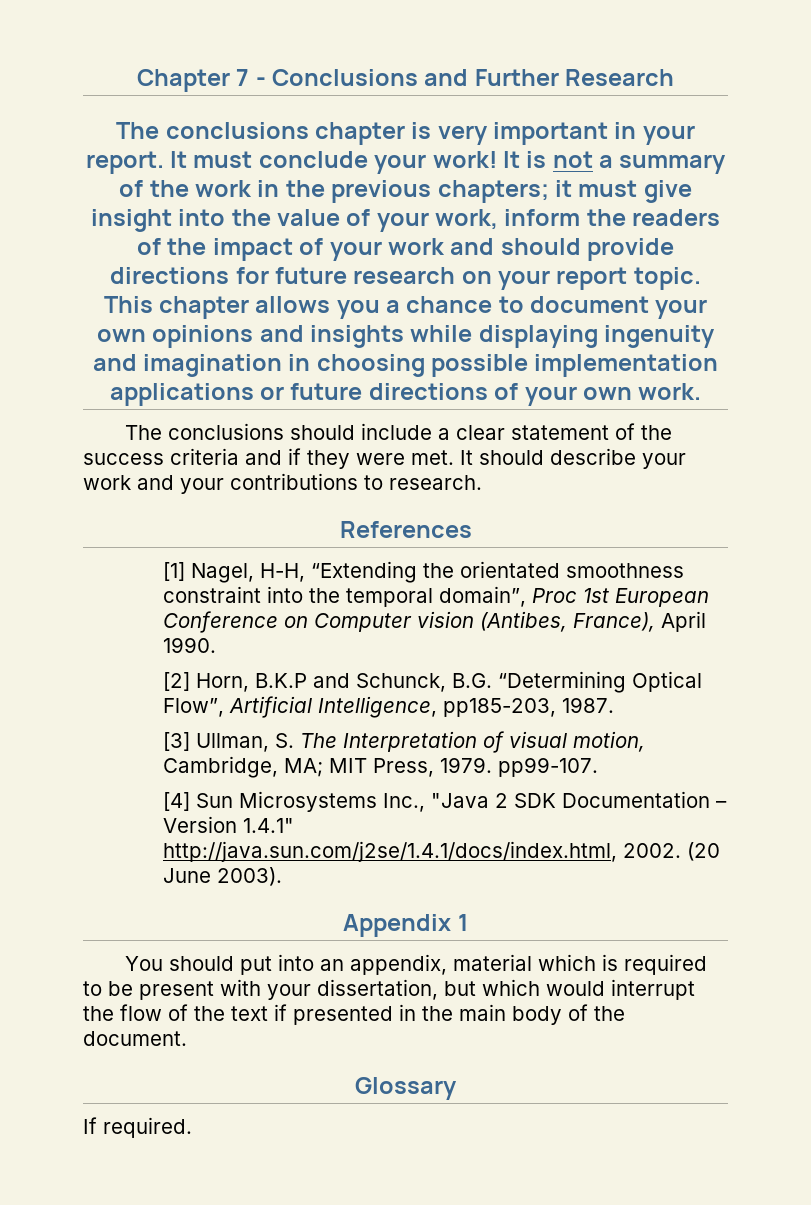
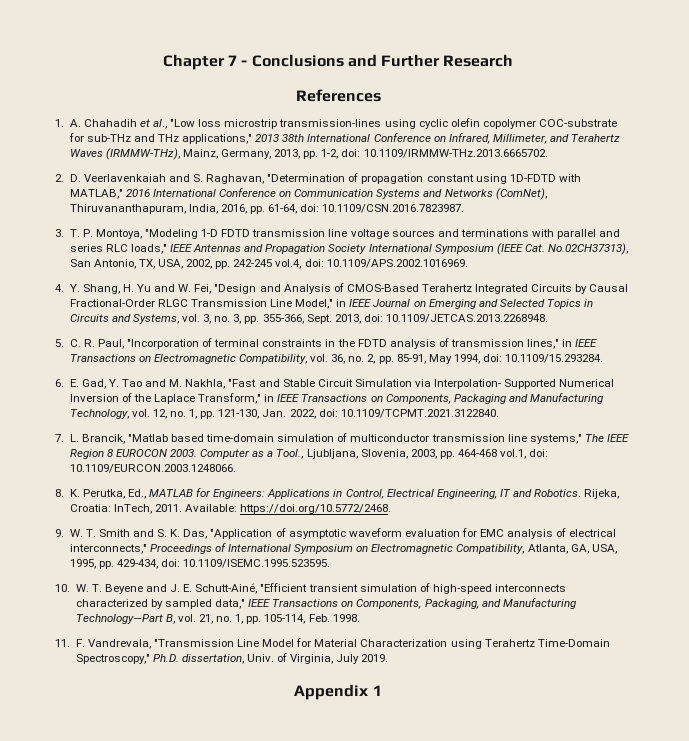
[116,122,695,145] [85,151,727,174] [119,180,692,203] [90,209,721,232] [137,238,674,261] [110,267,701,290] [103,296,708,319] [96,325,716,348] [92,354,719,377] [109,383,702,406] [125,423,673,440] [83,448,686,469] [83,473,482,494] [339,521,472,538] [163,561,685,583] [163,586,710,607] [163,611,707,633] [163,637,217,653] [163,671,703,693] [163,696,615,718] [163,731,646,753] [163,756,599,778] [163,791,728,812] [163,816,295,833] [163,841,721,862] [163,867,283,886] [343,914,468,937] [125,954,708,975] [83,979,695,1000] [83,1004,625,1025] [83,1031,187,1046] [355,1077,457,1100] [83,1117,192,1138] The conclusions chapter is very important in your report. It must conclude your work! It is not a summary of the work in the previous chapters; it must give insight into the value of your work, inform the readers of the impact of your work and should provide directions for future research on your report topic. This chapter allows you a chance to document your own opinions and insights while displaying ingenuity and imagination in choosing possible implementation applications or future directions of your own work. // The conclusions should include a clear statement of the success criteria and if they were met. It should describe your work and your contributions to research. // References // [1] Nagel, H-H, “Extending the orientated smoothness constraint into the temporal domain”, Proc 1st European Conference on Computer vision (Antibes, France), April 1990. // [2] Horn, B.K.P and Schunck, B.G. “Determining Optical Flow”, Artificial Intelligence, pp185-203, 1987. // [3] Ullman, S. The Interpretation of visual motion, Cambridge, MA; MIT Press, 1979. pp99-107. // [4] Sun Microsystems Inc., "Java 2 SDK Documentation – Version 1.4.1" http://java.sun.com/j2se/1.4.1/docs/index.html, 2002. (20 June 2003). // Appendix 1 // You should put into an appendix, material which is required to be present with your dissertation, but which would interrupt the flow of the text if presented in the main body of the document. // Glossary // If required. -> [295,89,381,102] [54,118,617,129] [68,133,621,144] [69,148,548,160] [54,173,581,184] [69,188,547,200] [69,204,465,214] [54,229,621,239] [69,243,628,255] [69,259,468,269] [54,283,629,294] [69,299,594,309] [69,314,548,324] [54,338,598,349] [69,354,604,364] [54,379,615,389] [69,393,603,404] [69,409,499,419] [54,433,629,444] [69,449,549,459] [69,464,236,473] [54,488,620,499] [69,504,392,514] [54,528,617,539] [69,543,617,554] [69,559,331,569] [54,583,566,594] [75,598,576,609] [75,614,360,624] [54,638,610,649] [75,653,389,664] [294,684,382,700] References // 1. A. Chahadih et al., "Low loss microstrip transmission-lines using cyclic olefin copolymer COC-substrate for sub-THz and THz applications," 2013 38th International Conference on Infrared, Millimeter, and Terahertz Waves (IRMMW-THz), Mainz, Germany, 2013, pp. 1-2, doi: 10.1109/IRMMW-THz.2013.6665702. // 2. D. Veerlavenkaiah and S. Raghavan, "Determination of propagation constant using 1D-FDTD with MATLAB," 2016 International Conference on Communication Systems and Networks (ComNet), Thiruvananthapuram, India, 2016, pp. 61-64, doi: 10.1109/CSN.2016.7823987. // 3. T. P. Montoya, "Modeling 1-D FDTD transmission line voltage sources and terminations with parallel and series RLC loads," IEEE Antennas and Propagation Society International Symposium (IEEE Cat. No.02CH37313), San Antonio, TX, USA, 2002, pp. 242-245 vol.4, doi: 10.1109/APS.2002.1016969. // 4. Y. Shang, H. Yu and W. Fei, "Design and Analysis of CMOS-Based Terahertz Integrated Circuits by Causal Fractional-Order RLGC Transmission Line Model," in IEEE Journal on Emerging and Selected Topics in Circuits and Systems, vol. 3, no. 3, pp. 355-366, Sept. 2013, doi: 10.1109/JETCAS.2013.2268948. // 5. C. R. Paul, "Incorporation of terminal constraints in the FDTD analysis of transmission lines," in IEEE Transactions on Electromagnetic Compatibility, vol. 36, no. 2, pp. 85-91, May 1994, doi: 10.1109/15.293284. // 6. E. Gad, Y. Tao and M. Nakhla, "Fast and Stable Circuit Simulation via Interpolation- Supported Numerical Inversion of the Laplace Transform," in IEEE Transactions on Components, Packaging and Manufacturing Technology, vol. 12, no. 1, pp. 121-130, Jan. 2022, doi: 10.1109/TCPMT.2021.3122840. // 7. L. Brancik, "Matlab based time-domain simulation of multiconductor transmission line systems," The IEEE Region 8 EUROCON 2003. Computer as a Tool., Ljubljana, Slovenia, 2003, pp. 464-468 vol.1, doi: 10.1109/EURCON.2003.1248066. // 8. K. Perutka, Ed., MATLAB for Engineers: Applications in Control, Electrical Engineering, IT and Robotics. Rijeka, Croatia: InTech, 2011. Available: https://doi.org/10.5772/2468. // 9. W. T. Smith and S. K. Das, "Application of asymptotic waveform evaluation for EMC analysis of electrical interconnects," Proceedings of International Symposium on Electromagnetic Compatibility, Atlanta, GA, USA, 1995, pp. 429-434, doi: 10.1109/ISEMC.1995.523595. // 10. W. T. Beyene and J. E. Schutt-Ainé, "Efficient transient simulation of high-speed interconnects characterized by sampled data," IEEE Transactions on Components, Packaging, and Manufacturing Technology—Part B, vol. 21, no. 1, pp. 105-114, Feb. 1998. // 11. F. Vandrevala, "Transmission Line Model for Material Characterization using Terahertz Time-Domain Spectroscopy," Ph.D. dissertation, Univ. of Virginia, July 2019. // Appendix 1

